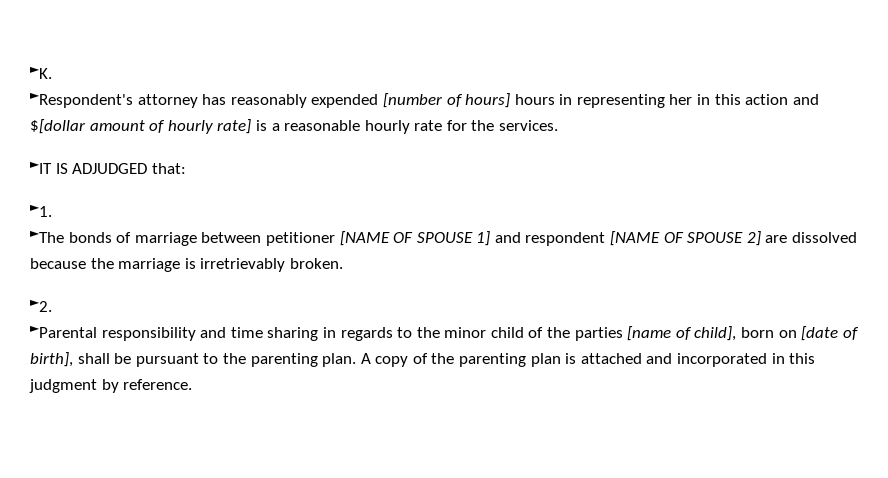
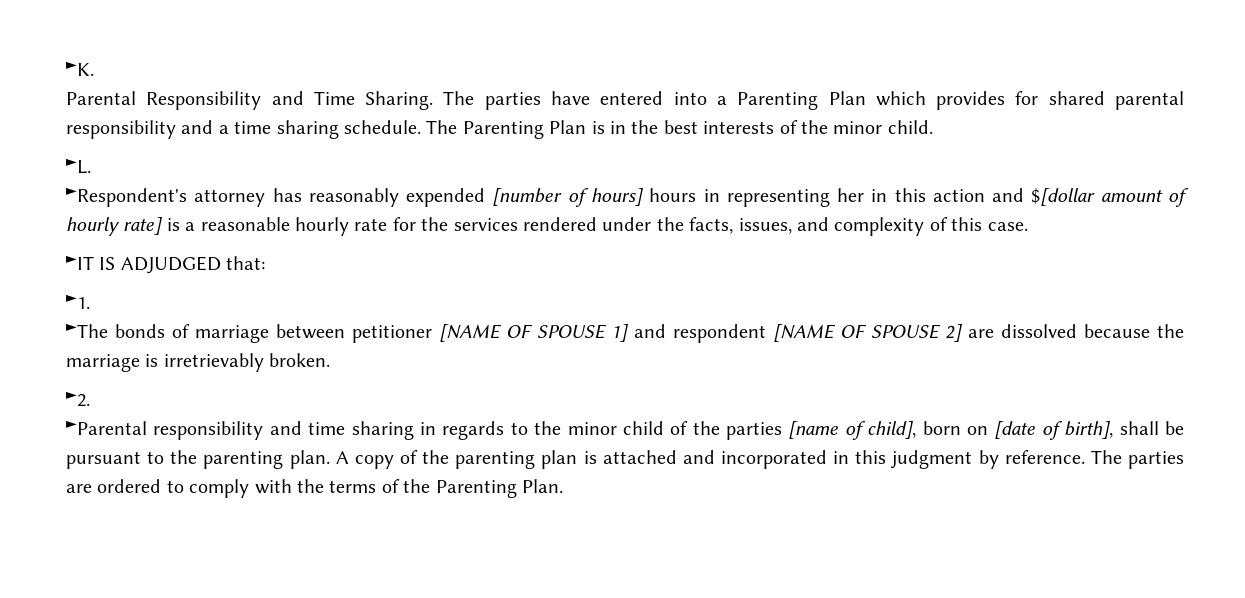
(52, 72) none -> [66,91,1184,110] [66,120,933,139] [66,158,91,174] // Parental Responsibility and Time Sharing. The parties have entered into a Parenting Plan which provides for shared parental responsibility and a time sharing schedule. The Parenting Plan is in the best interests of the minor child. // ►L.
[499,120,559,131] services. -> [453,217,1028,236] services rendered under the facts, issues, and complexity of this case.
(193, 384) none -> [1090,450,1184,469] [66,479,563,498] The parties are ordered to comply with the terms of the Parenting Plan.

